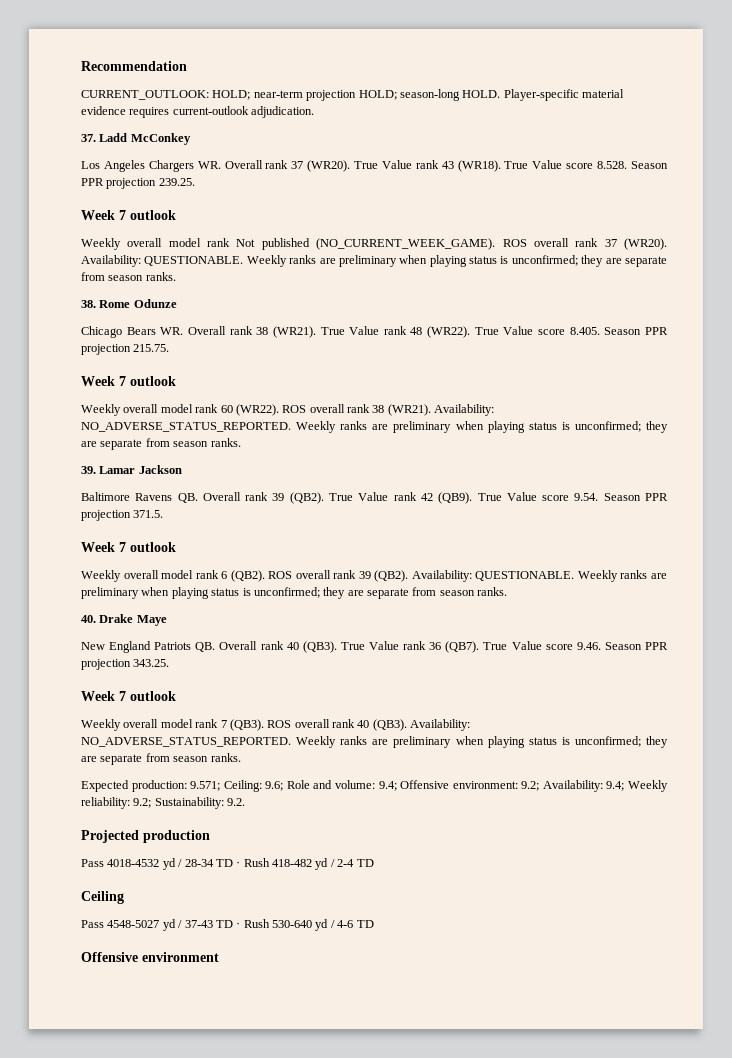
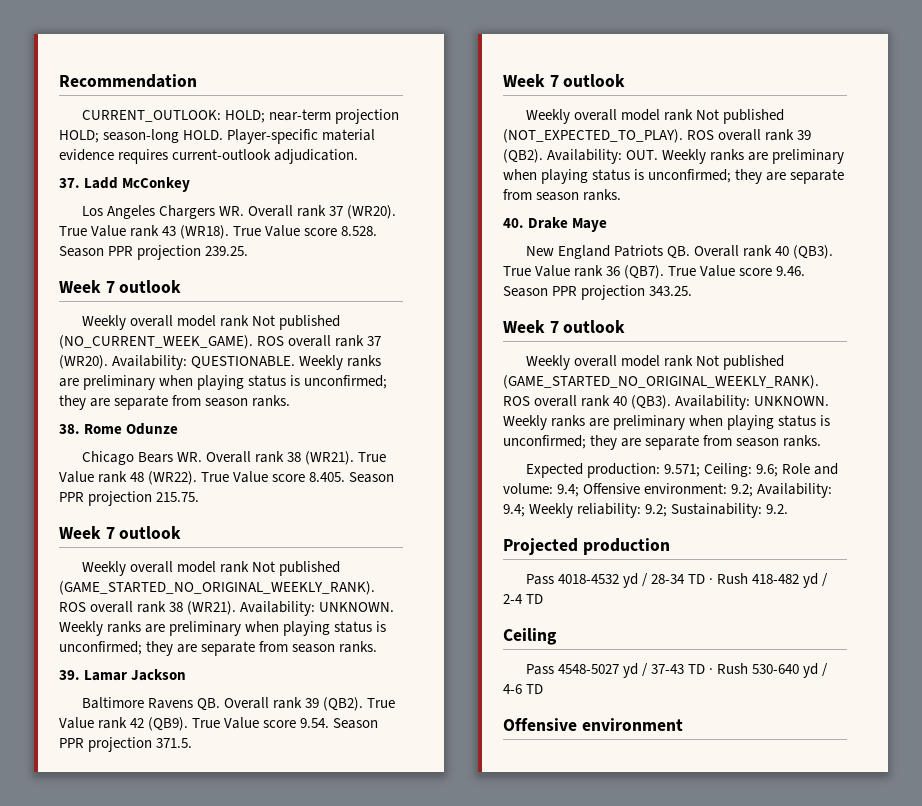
[220,404,279,416] 60 (WR22). -> [251,561,340,576] [59,581,375,595] Not published (GAME_STARTED_NO_ORIGINAL_WEEKLY_RANK).
[81,422,291,432] NO_ADVERSE_STATUS_REPORTED. -> [319,602,395,612] UNKNOWN.
[221,570,265,582] 6 (QB2). -> [695,109,784,124] [503,129,683,143] Not published (NOT_EXPECTED_TO_PLAY).
[475,571,575,581] QUESTIONABLE. -> [626,150,659,160] OUT.
[220,719,264,731] 7 (QB3). -> [695,355,784,370] [503,375,819,389] Not published (GAME_STARTED_NO_ORIGINAL_WEEKLY_RANK).
[81,737,291,747] NO_ADVERSE_STATUS_REPORTED. -> [754,396,830,406] UNKNOWN.

